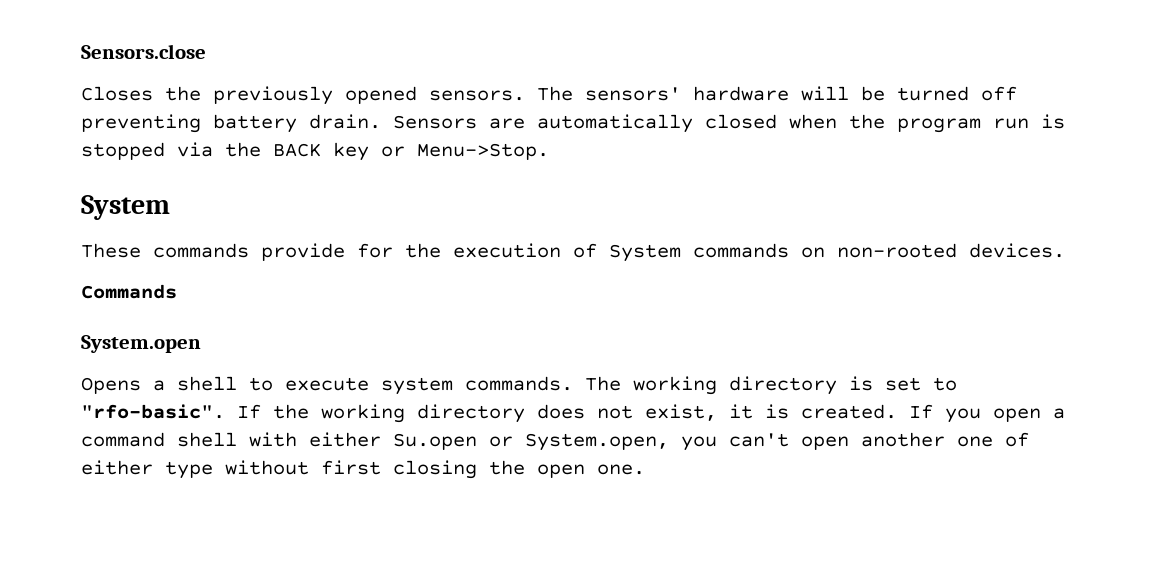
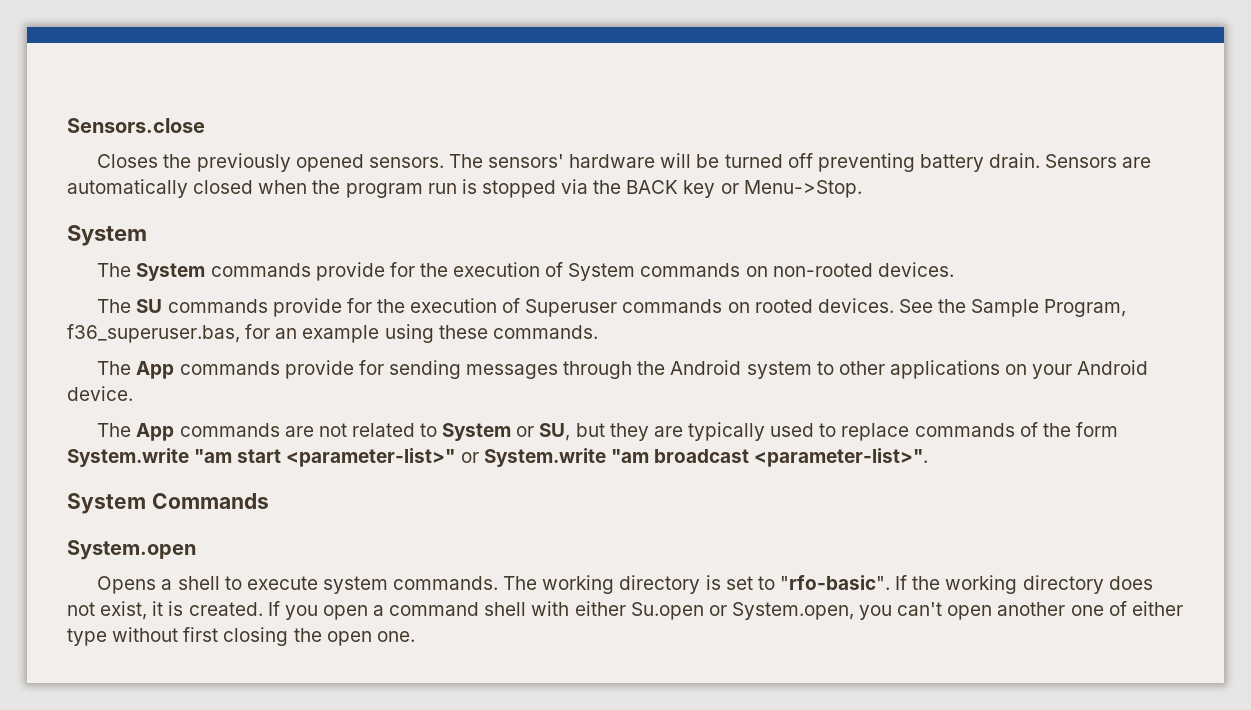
[81,243,141,258] These -> [97,263,206,281] The System
(1065, 250) none -> [97,298,1127,317] [67,324,598,343] [97,360,1149,379] [67,386,133,401] [97,422,1118,441] [67,448,929,467] [67,493,146,514] The SU commands provide for the execution of Superuser commands on rooted devices. See the Sample Program, f36_superuser.bas, for an example using these commands. // The App commands provide for sending messages through the Android system to other applications on your Android device. // The App commands are not related to System or SU, but they are typically used to replace commands of the form System.write "am start <parameter-list>" or System.write "am broadcast <parameter-list>". // System

